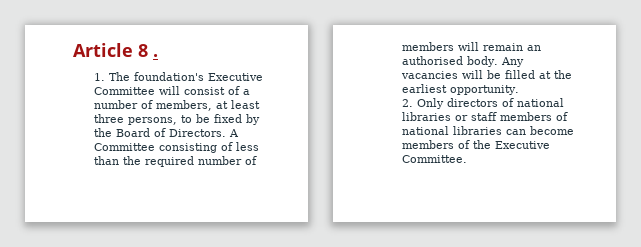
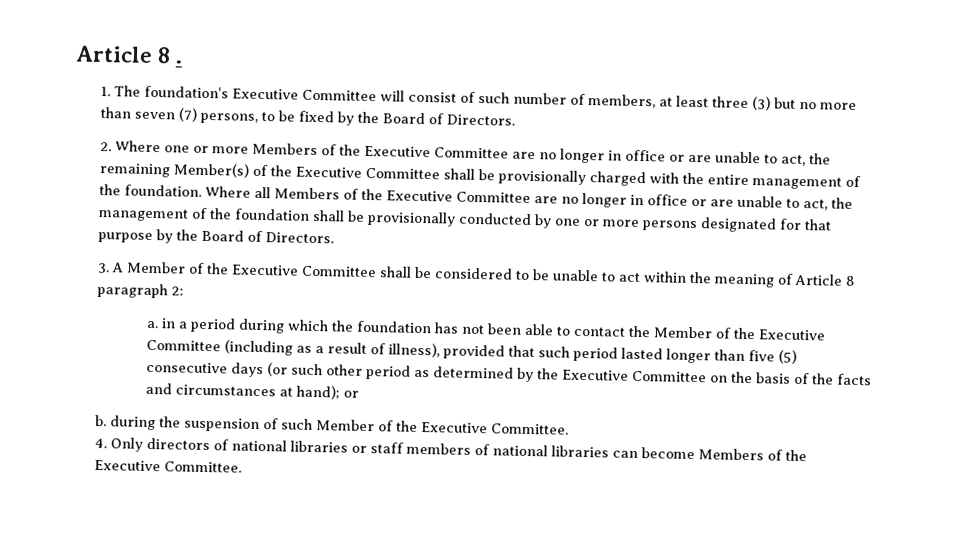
[243,89,251,95] a -> [478,92,511,104] such
(125, 118) none -> [752,96,858,111] [100,107,199,122] (3) but no more than seven (7)
[229,129,240,137] [94,142,260,153] [94,156,258,167] [402,42,542,51] [402,56,525,67] [401,70,573,79] [402,84,520,95] [402,99,414,107] A Committee consisting of less than the required number of members will remain an authorised body. Any vacancies will be filled at the earliest opportunity. // 2. -> [100,140,832,167] [99,162,862,190] [99,184,854,211] [98,207,833,233] [98,229,335,244] [97,261,857,288] [97,282,185,299] [146,317,826,341] [146,339,798,364] [146,361,873,386] [145,382,360,400] [95,414,570,435] [94,437,108,449] // 2. Where one or more Members of the Executive Committee are no longer in office or are unable to act, the remaining Member(s) of the Executive Committee shall be provisionally charged with the entire management of the foundation. Where all Members of the Executive Committee are no longer in office or are unable to act, the management of the foundation shall be provisionally conducted by one or more persons designated for that purpose by the Board of Directors. // 3. A Member of the Executive Committee shall be considered to be unable to act within the meaning of Article 8 paragraph 2: // a. in a period during which the foundation has not been able to contact the Member of the Executive Committee (including as a result of illness), provided that such period lasted longer than five (5) consecutive days (or such other period as determined by the Executive Committee on the basis of the facts and circumstances at hand); or // b. during the suspension of such Member of the Executive Committee. // 4.
[402,140,455,149] members -> [698,448,765,461] Members

